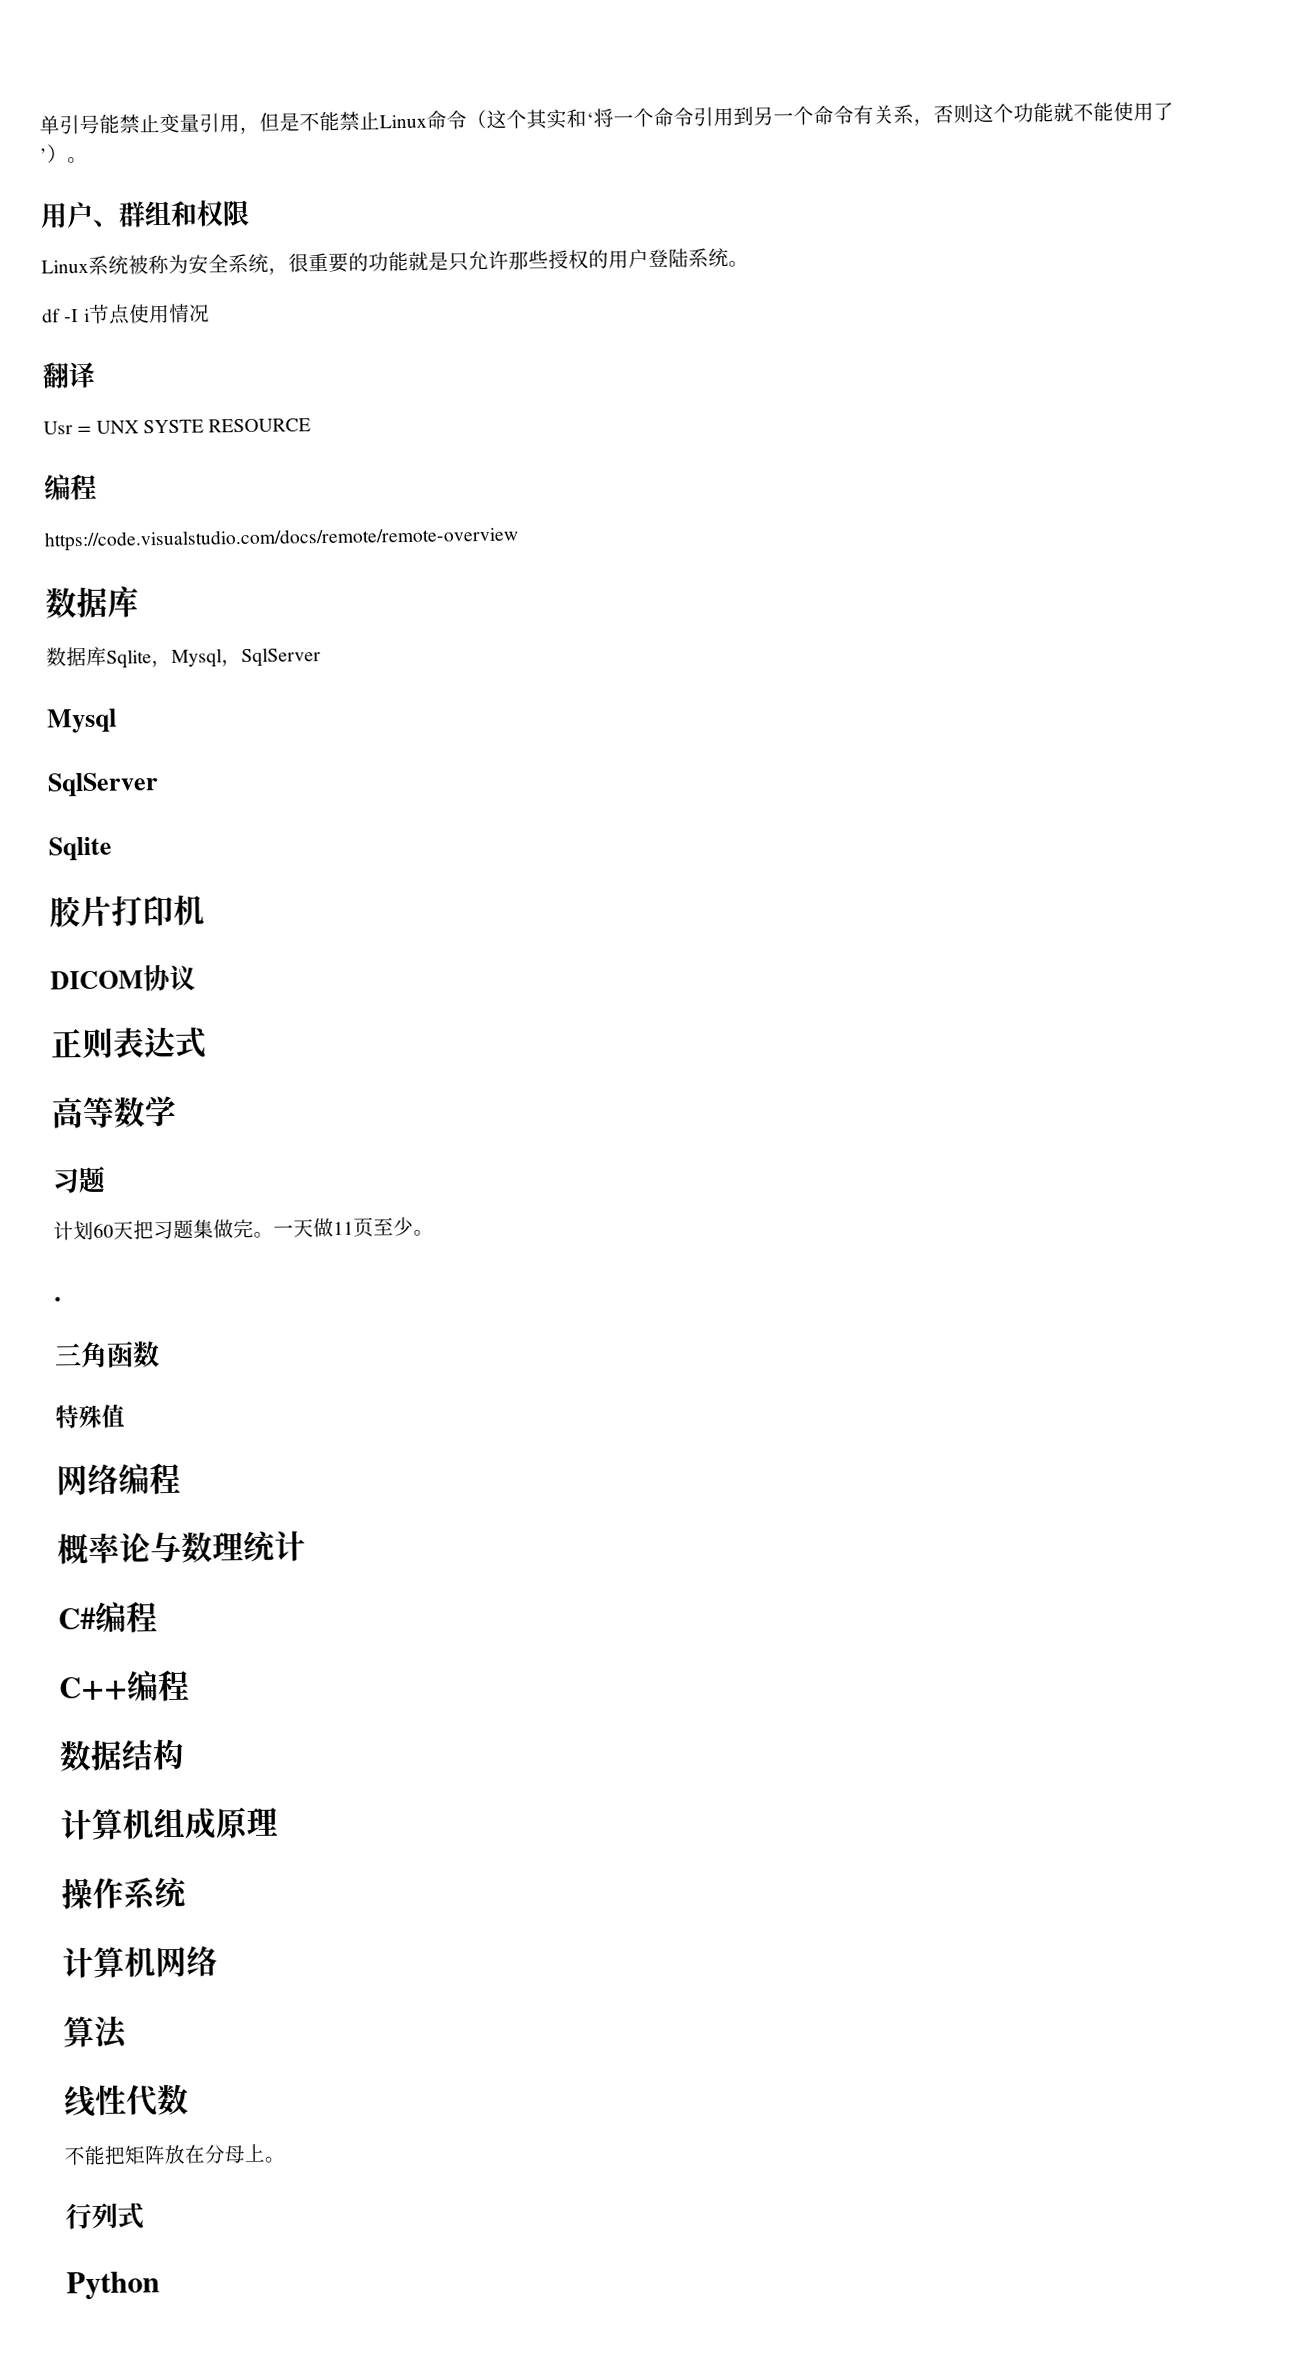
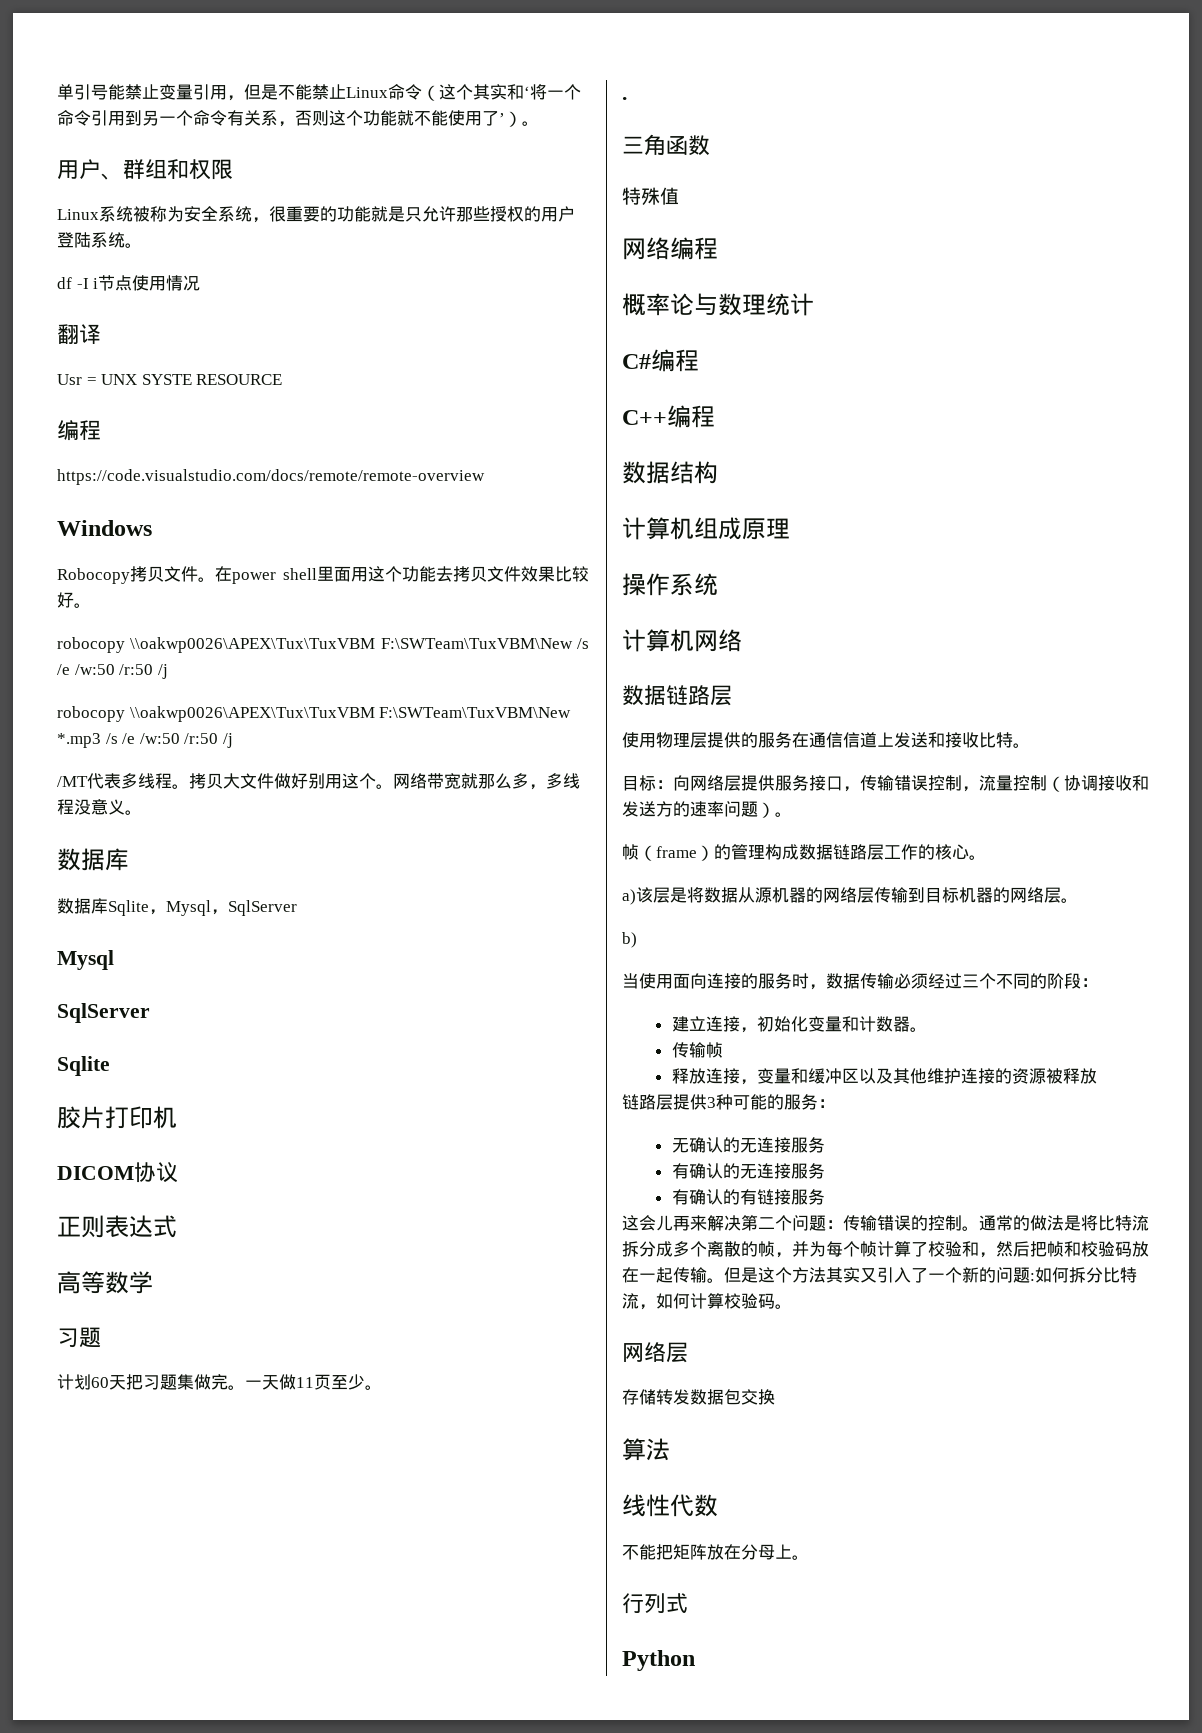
(519, 539) none -> [57,520,152,536] [57,566,589,584] [57,592,91,608] [57,637,590,653] [57,664,168,679] [57,706,572,722] [57,733,233,748] [57,773,580,790] [57,799,142,815] // Windows // Robocopy拷贝文件。在power shell里面用这个功能去拷贝文件效果比较好。 // robocopy \\oakwp0026\APEX\Tux\TuxVBM F:\SWTeam\TuxVBM\New /s /e /w:50 /r:50 /j // robocopy \\oakwp0026\APEX\Tux\TuxVBM F:\SWTeam\TuxVBM\New *.mp3 /s /e /w:50 /r:50 /j // /MT代表多线程。拷贝大文件做好别用这个。网络带宽就那么多，多线程没意义。
(218, 1961) none -> [622,685,732,706] [622,732,1030,748] [622,775,1149,792] [622,801,792,818] [622,844,986,861] [622,887,1078,905] [622,932,637,948] [622,973,1098,990] [671,1016,927,1033] [671,1042,723,1058] [671,1068,1097,1085] [622,1094,835,1110] [671,1137,825,1153] [671,1163,825,1179] [671,1189,825,1205] [622,1215,1149,1231] [622,1241,1149,1258] [622,1267,1137,1283] [622,1293,792,1310] [622,1342,688,1363] [622,1389,775,1405] // 数据链路层 // 使用物理层提供的服务在通信信道上发送和接收比特。 // 目标：向网络层提供服务接口，传输错误控制，流量控制（协调接收和发送方的速率问题）。 // 帧（frame）的管理构成数据链路层工作的核心。 // a)该层是将数据从源机器的网络层传输到目标机器的网络层。 // b) // 当使用面向连接的服务时，数据传输必须经过三个不同的阶段： // 建立连接，初始化变量和计数器。 // 传输帧 // 释放连接，变量和缓冲区以及其他维护连接的资源被释放 // 链路层提供3种可能的服务： // 无确认的无连接服务 // 有确认的无连接服务 // 有确认的有链接服务 // 这会儿再来解决第二个问题：传输错误的控制。通常的做法是将比特流拆分成多个离散的帧，并为每个帧计算了校验和，然后把帧和校验码放在一起传输。但是这个方法其实又引入了一个新的问题:如何拆分比特流，如何计算校验码。 // 网络层 // 存储转发数据包交换

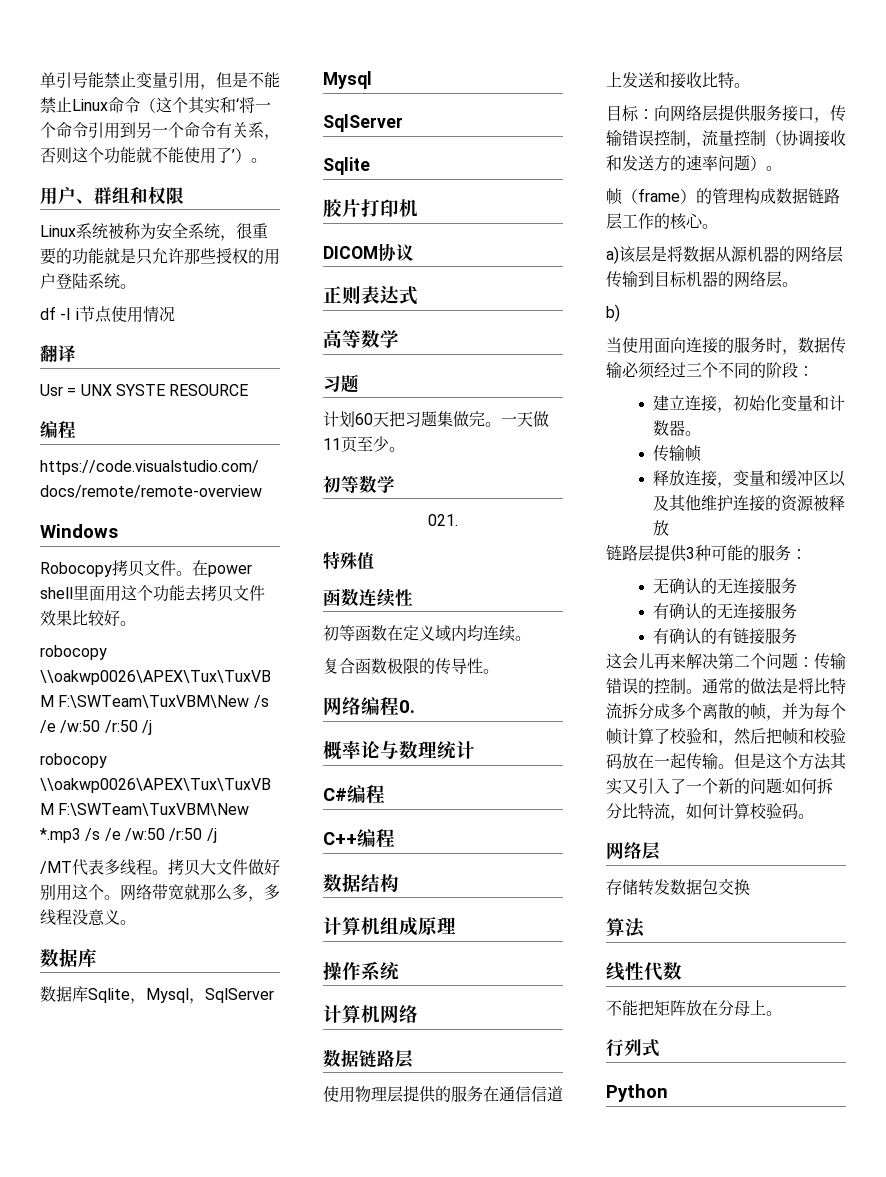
[622,97,627,100] [622,134,710,156] . // 三角函数 -> [323,475,395,494] [428,514,458,526] 初等数学 // 021.
(679, 196) none -> [323,588,413,607] [323,625,531,642] [323,658,499,675] // 函数连续性 // 初等函数在定义域内均连续。 // 复合函数极限的传导性。
(718, 248) none -> [399,700,415,713] 0.

